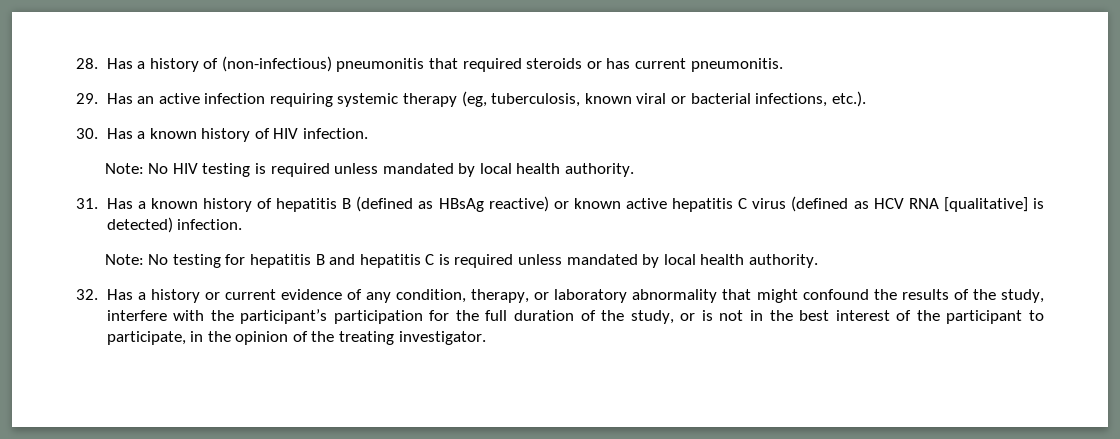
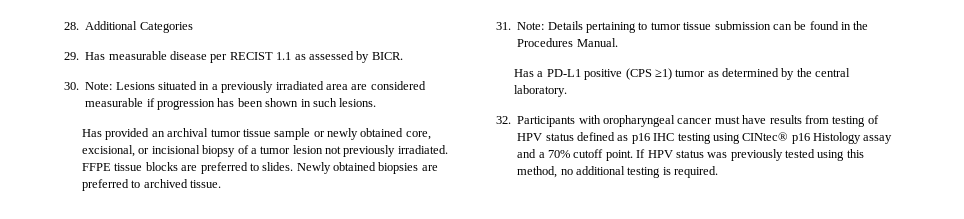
[106,56,783,72] [76,91,866,107] [76,128,369,142] [104,163,635,177] [76,196,1045,212] [106,217,243,233] [104,254,818,268] [76,289,1045,303] [106,309,1045,324] [106,331,486,345] Has a history of (non-infectious) pneumonitis that required steroids or has current pneumonitis. // 29. Has an active infection requiring systemic therapy (eg, tuberculosis, known viral or bacterial infections, etc.). // 30. Has a known history of HIV infection. // Note: No HIV testing is required unless mandated by local health authority. // 31. Has a known history of hepatitis B (defined as HBsAg reactive) or known active hepatitis C virus (defined as HCV RNA [qualitative] is detected) infection. // Note: No testing for hepatitis B and hepatitis C is required unless mandated by local health authority. // 32. Has a history or current evidence of any condition, therapy, or laboratory abnormality that might confound the results of the study, interfere with the participant’s participation for the full duration of the study, or is not in the best interest of the participant to participate, in the opinion of the treating investigator. -> [85,21,193,33] [64,51,403,63] [64,81,426,93] [85,98,377,110] [82,128,431,140] [82,145,448,157] [82,162,438,174] [82,179,222,191] [496,21,869,33] [517,38,618,47] [514,68,851,80] [514,85,568,97] [496,115,879,127] [517,132,893,144] [517,149,864,161] [517,166,719,178] Additional Categories // 29. Has measurable disease per RECIST 1.1 as assessed by BICR. // 30. Note: Lesions situated in a previously irradiated area are considered measurable if progression has been shown in such lesions. // Has provided an archival tumor tissue sample or newly obtained core, excisional, or incisional biopsy of a tumor lesion not previously irradiated. FFPE tissue blocks are preferred to slides. Newly obtained biopsies are preferred to archived tissue. // 31. Note: Details pertaining to tumor tissue submission can be found in the Procedures Manual. // Has a PD-L1 positive (CPS ≥1) tumor as determined by the central laboratory. // 32. Participants with oropharyngeal cancer must have results from testing of HPV status defined as p16 IHC testing using CINtec® p16 Histology assay and a 70% cutoff point. If HPV status was previously tested using this method, no additional testing is required.

